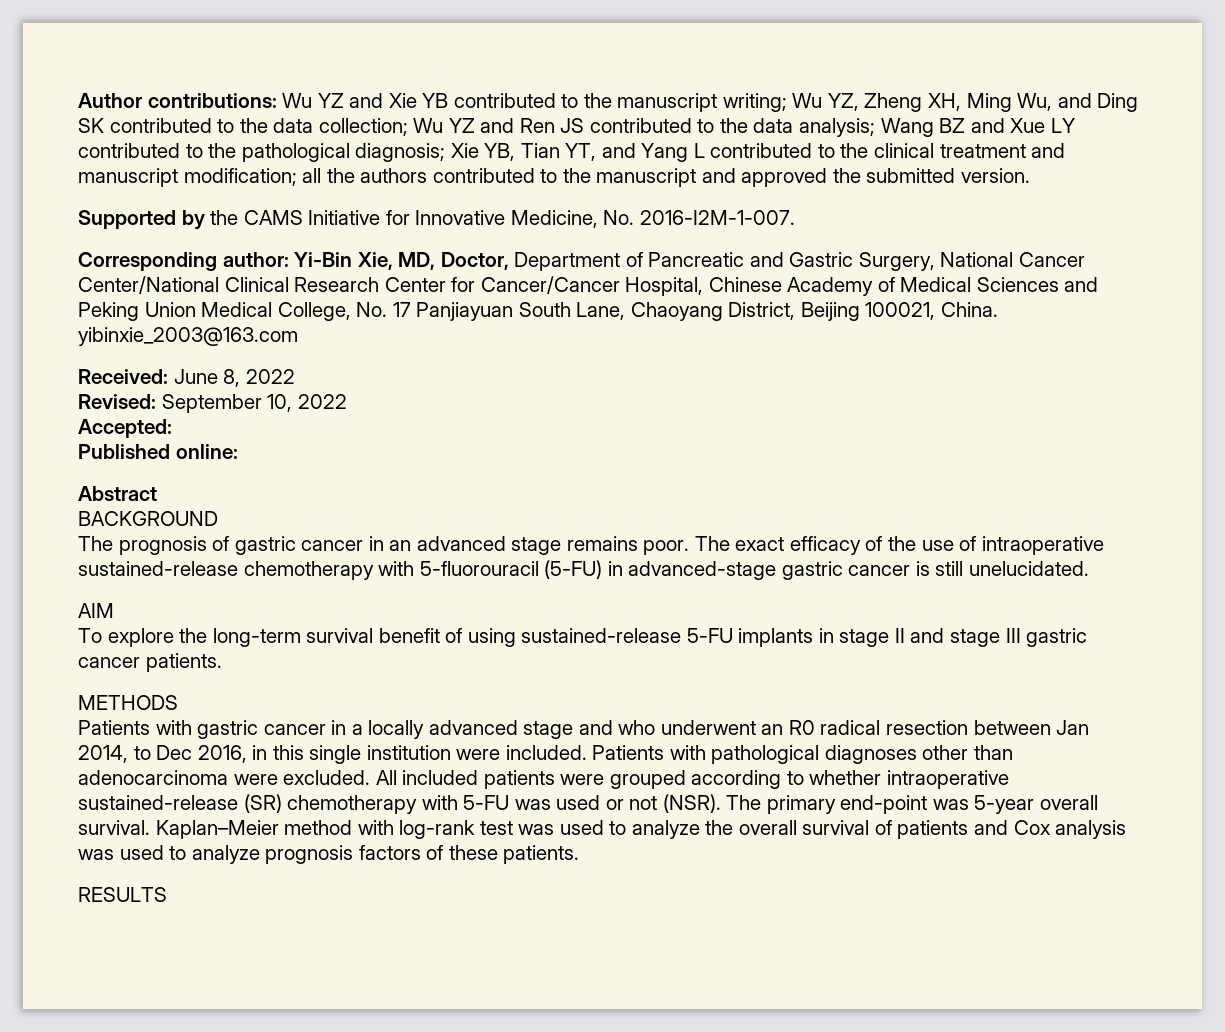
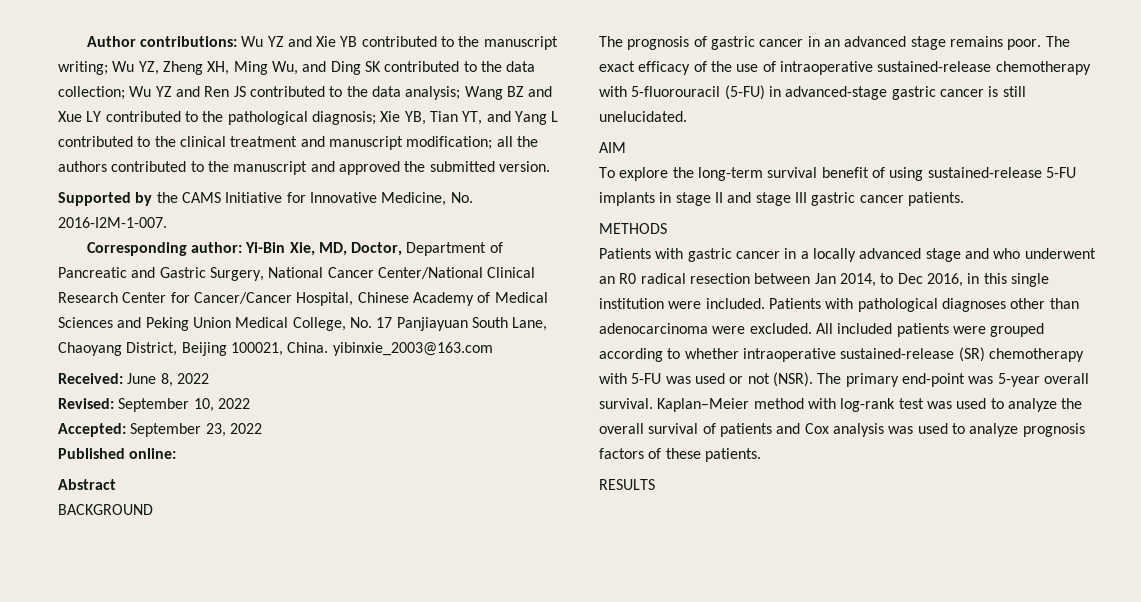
(172, 428) none -> [130,423,262,437] September 23, 2022

